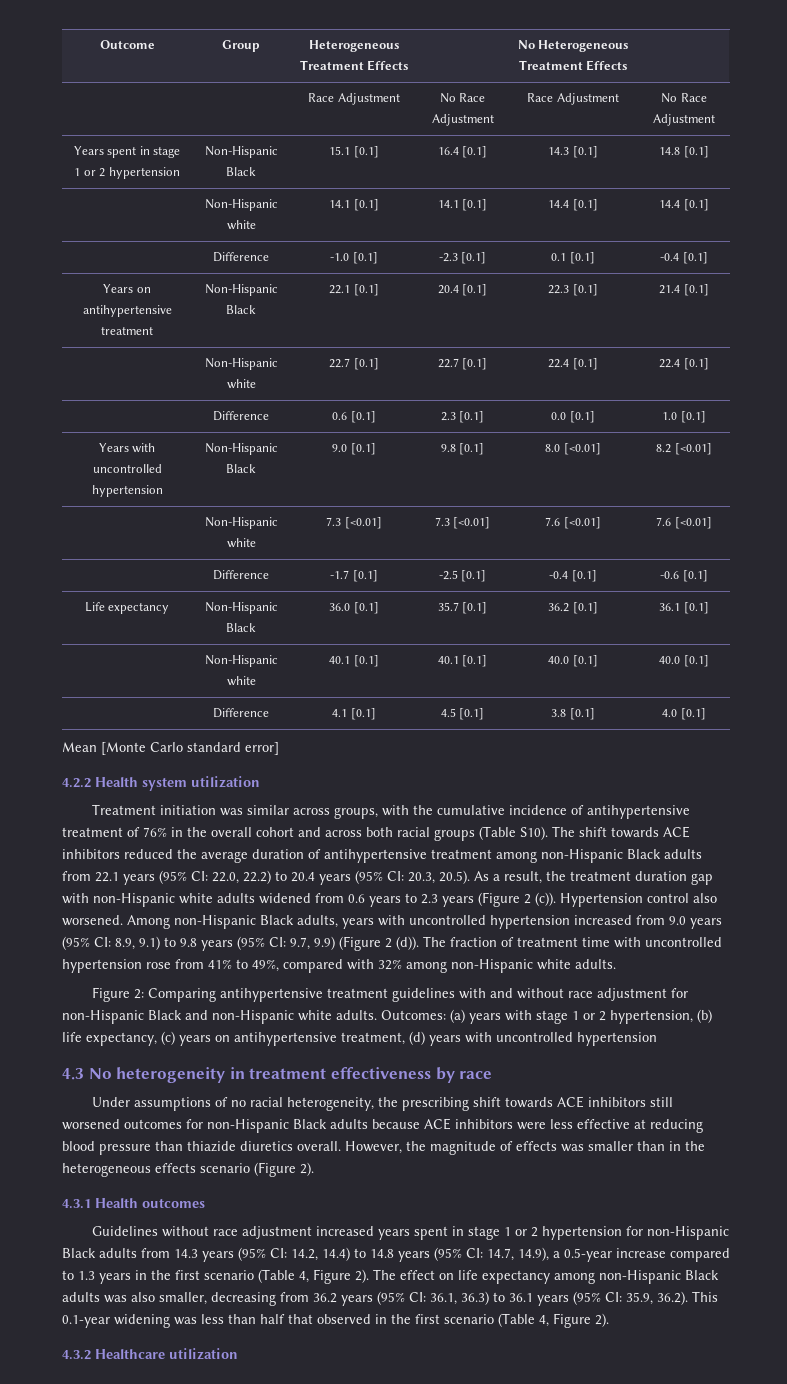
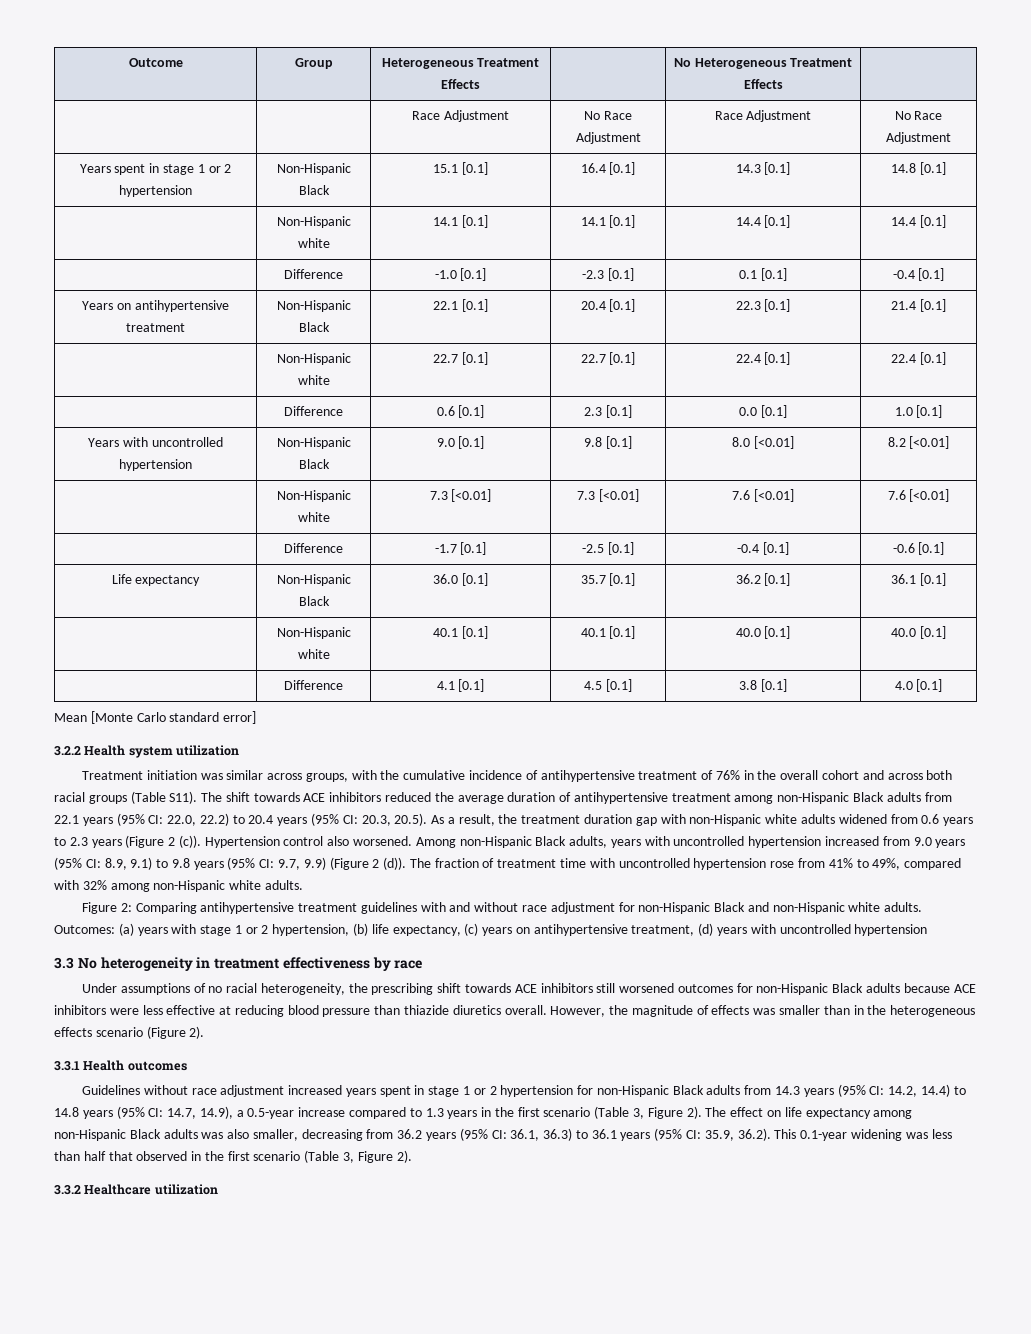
[62,778,91,788] 4.2.2 -> [54,746,81,756] 3.2.2
[520,826,548,840] S10). -> [169,791,198,804] S11).
[62,1068,84,1080] 4.3 -> [54,957,74,969] 3.3
[62,1199,91,1209] 4.3.1 -> [54,1061,80,1071] 3.3.1
[299,1271,309,1283] 4, -> [633,1108,645,1119] 3,
[539,1315,549,1327] 4, -> [343,1152,355,1163] 3,
[62,1350,91,1360] 4.3.2 -> [54,1185,81,1195] 3.3.2

